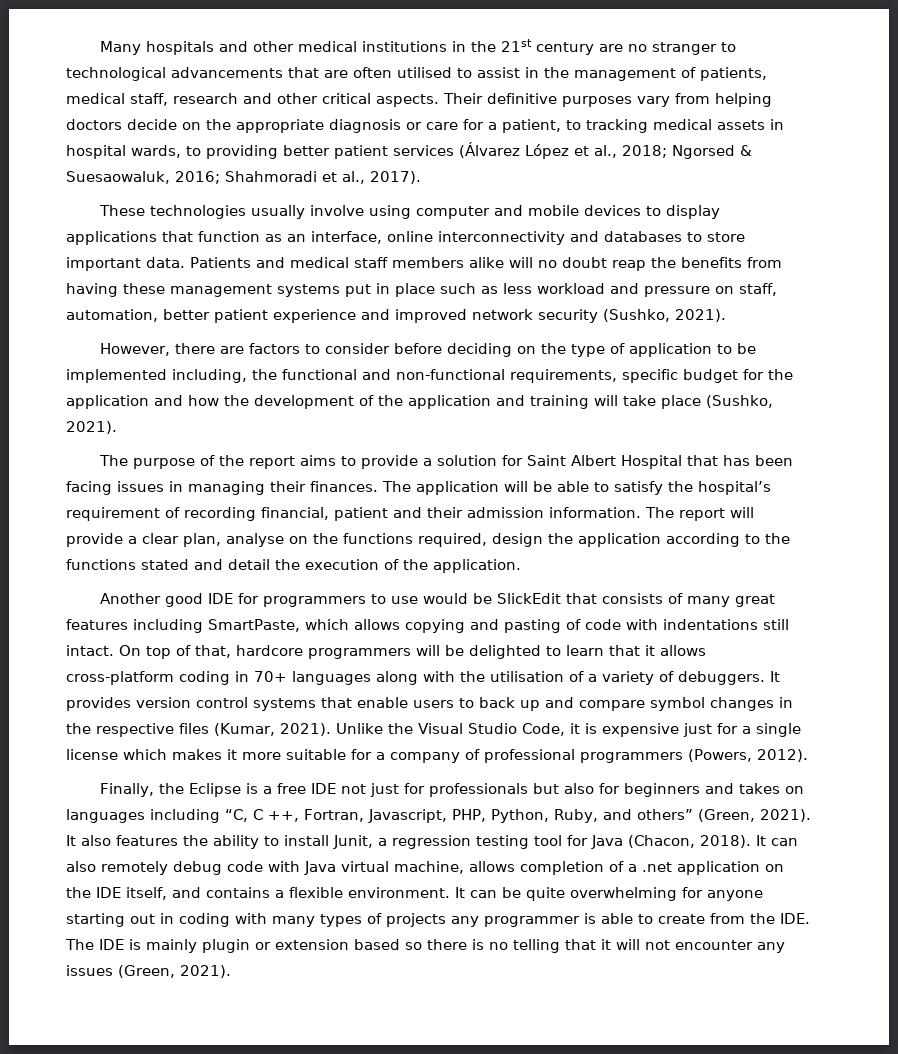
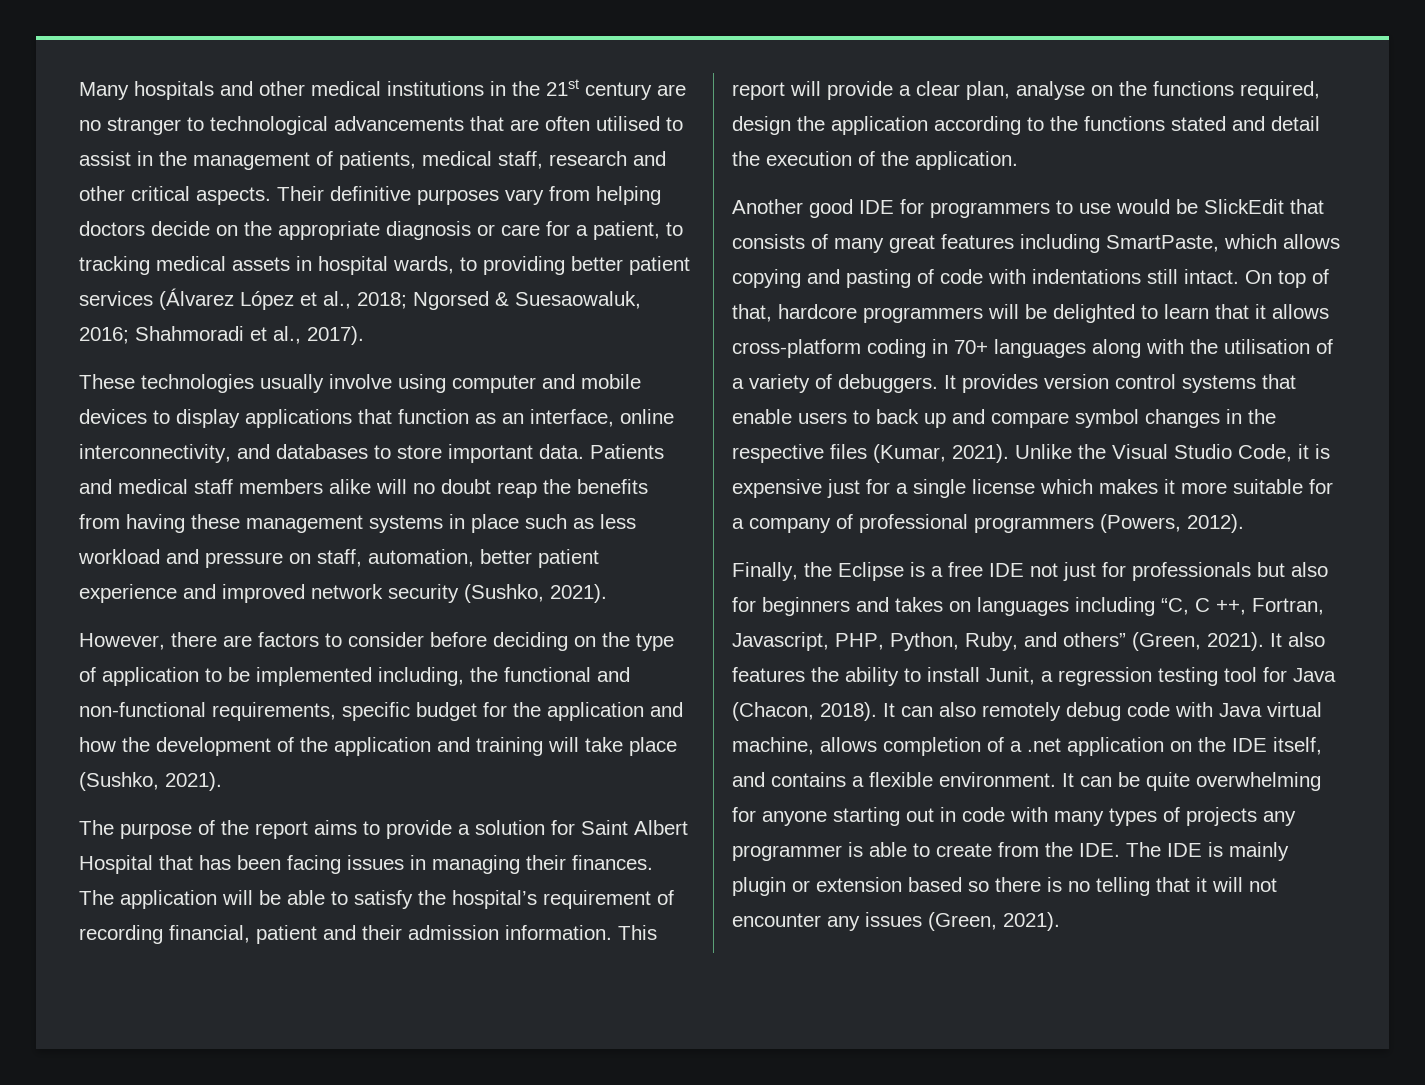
[438,231,565,245] interconnectivity -> [79,444,231,463] interconnectivity,
[345,284,371,297] put -> (443, 524) none
[645,507,674,518] The -> [618,925,657,940] This
[179,913,230,927] coding -> [962,807,1005,822] code

